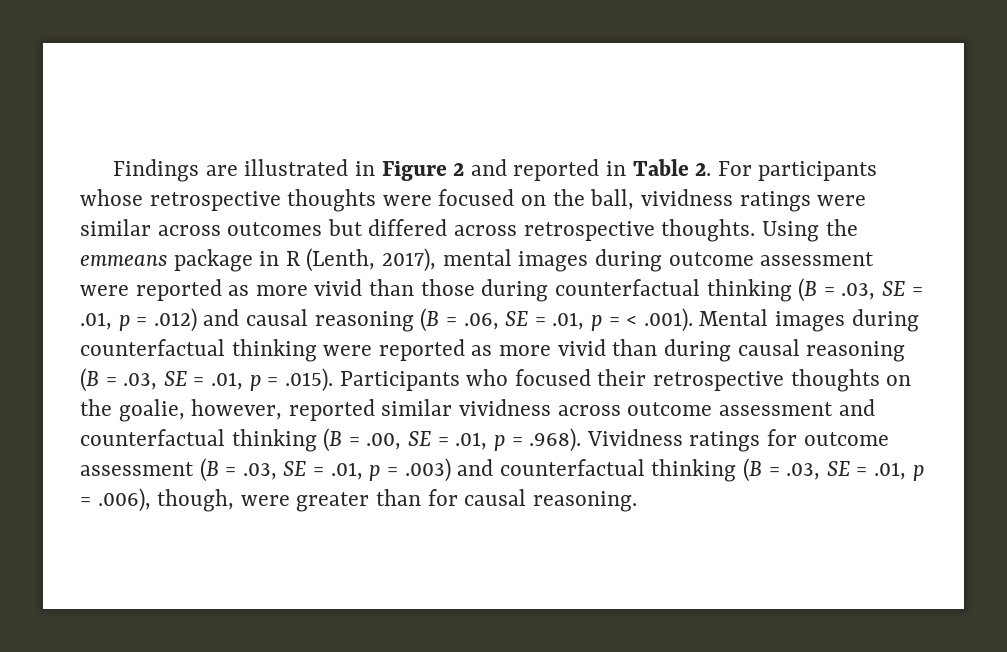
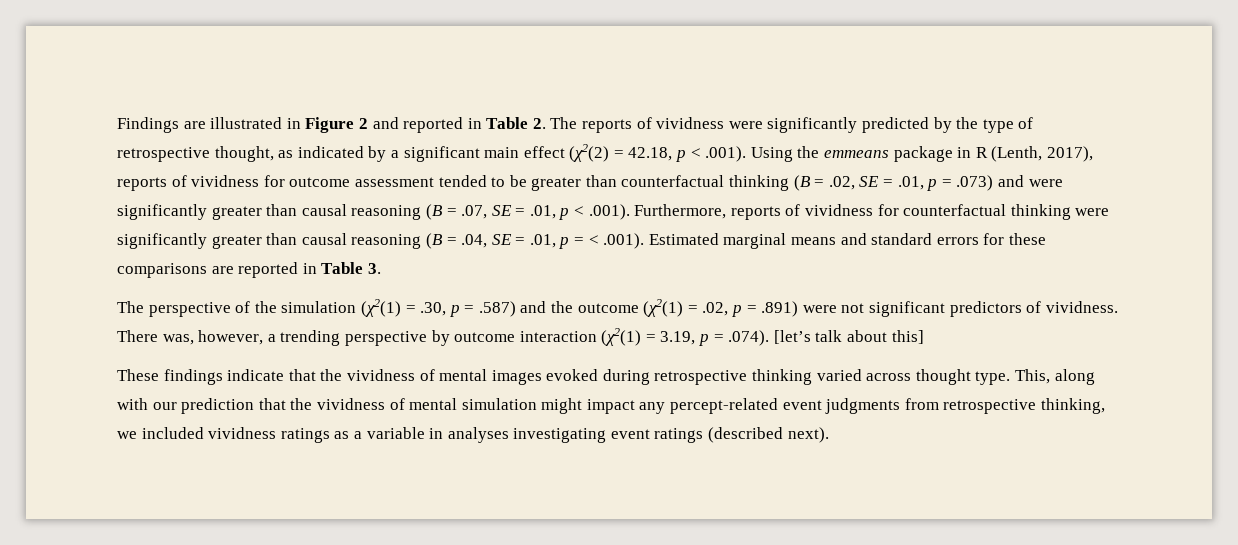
[717,161,878,181] [80,189,867,212] [80,219,756,242] For participants whose retrospective thoughts were focused on the ball, vividness ratings were similar across outcomes but differed across retrospective thoughts. -> [550,117,1034,133] [117,144,747,162] The reports of vividness were significantly predicted by the type of retrospective thought, as indicated by a significant main effect (χ2(2) = 42.18, p < .001).
[442,249,875,272] [80,278,923,302] [80,308,499,332] mental images during outcome assessment were reported as more vivid than those during counterfactual thinking (B = .03, SE = .01, p = .012) and causal reasoning (B = .06, -> [117,175,1063,191] [117,204,1110,220] [117,233,488,249] reports of vividness for outcome assessment tended to be greater than counterfactual thinking (B = .02, SE = .01, p = .073) and were significantly greater than causal reasoning (B = .07, SE = .01, p < .001). Furthermore, reports of vividness for counterfactual thinking were significantly greater than causal reasoning (B = .04,
[699,309,919,332] [80,339,906,362] [80,368,912,392] [80,399,875,422] [80,428,889,452] [80,458,924,482] [80,488,637,512] Mental images during counterfactual thinking were reported as more vivid than during causal reasoning (B = .03, SE = .01, p = .015). Participants who focused their retrospective thoughts on the goalie, however, reported similar vividness across outcome assessment and counterfactual thinking (B = .00, SE = .01, p = .968). Vividness ratings for outcome assessment (B = .03, SE = .01, p = .003) and counterfactual thinking (B = .03, SE = .01, p = .006), though, were greater than for causal reasoning. -> [648,233,1046,249] [117,262,381,278] [117,299,1118,317] [117,328,924,346] [117,369,1095,385] [117,398,1106,414] [117,427,829,443] Estimated marginal means and standard errors for these comparisons are reported in Table 3. // The perspective of the simulation (χ2(1) = .30, p = .587) and the outcome (χ2(1) = .02, p = .891) were not significant predictors of vividness. There was, however, a trending perspective by outcome interaction (χ2(1) = 3.19, p = .074). [let’s talk about this] // These findings indicate that the vividness of mental images evoked during retrospective thinking varied across thought type. This, along with our prediction that the vividness of mental simulation might impact any percept-related event judgments from retrospective thinking, we included vividness ratings as a variable in analyses investigating event ratings (described next).

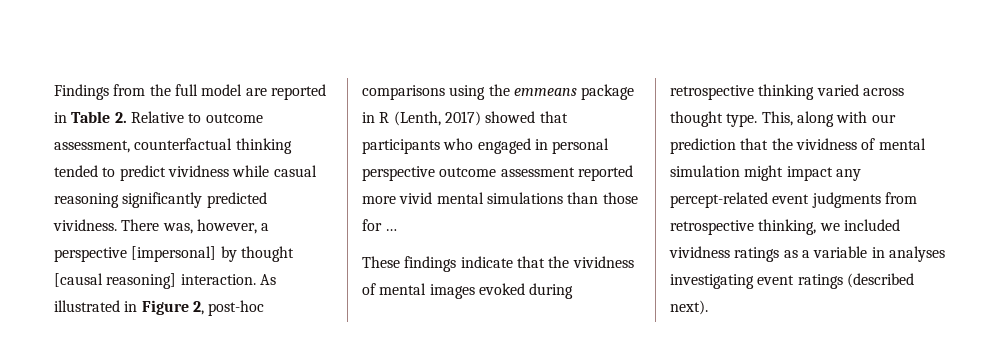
[183,117,1034,133] [117,144,793,162] are illustrated in Figure 2 and reported in Table 2. The reports of vividness were significantly predicted by the type of retrospective thought, as indicated by a significant main effect (χ2(2) = 42.18, p < .001). Using -> [113,84,326,100] [54,111,263,123] [54,138,292,154] [54,165,317,181] [54,192,267,208] [53,219,270,234] [54,246,294,262] [54,273,276,289] [54,300,265,316] [362,85,486,100] from the full model are reported in Table 2. Relative to outcome assessment, counterfactual thinking tended to predict vividness while casual reasoning significantly predicted vividness. There was, however, a perspective [impersonal] by thought [causal reasoning] interaction. As illustrated in Figure 2, post-hoc comparisons using
[1046,146,1093,162] [117,175,1063,191] [117,204,1110,220] [117,233,1046,249] [117,262,381,278] [117,299,1118,317] [117,328,924,346] 2017), reports of vividness for outcome assessment tended to be greater than counterfactual thinking (B = .02, SE = .01, p = .073) and were significantly greater than causal reasoning (B = .07, SE = .01, p < .001). Furthermore, reports of vividness for counterfactual thinking were significantly greater than causal reasoning (B = .04, SE = .01, p = < .001). Estimated marginal means and standard errors for these comparisons are reported in Table 3. // The perspective of the simulation (χ2(1) = .30, p = .587) and the outcome (χ2(1) = .02, p = .891) were not significant predictors of vividness. There was, however, a trending perspective by outcome interaction (χ2(1) = 3.19, p = .074). [let’s talk about this] -> [444,111,568,126] [362,138,610,154] [362,165,633,181] [362,192,638,204] [362,219,398,231] 2017) showed that participants who engaged in personal perspective outcome assessment reported more vivid mental simulations than those for …

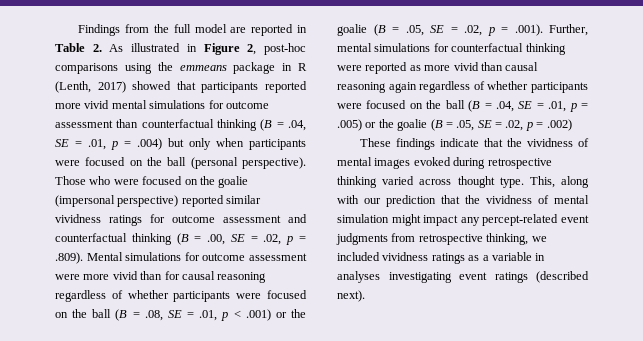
[130,111,263,123] [54,138,292,154] [54,165,317,181] [54,192,267,208] [53,219,270,234] [54,246,294,262] [54,273,256,289] Relative to outcome assessment, counterfactual thinking tended to predict vividness while casual reasoning significantly predicted vividness. There was, however, a perspective [impersonal] by thought [causal reasoning] interaction. -> (102, 48) none
[443,138,610,154] [362,166,575,181] who engaged in personal perspective outcome assessment -> (259, 87) none
[567,192,638,204] [362,219,398,231] than those for … -> [208,100,269,109] [55,119,307,131] [55,138,306,150] [55,157,306,169] [55,176,249,188] [55,195,262,207] [55,214,307,226] [55,233,306,245] [55,252,307,264] [55,271,267,283] [55,290,307,302] [55,309,307,321] [337,24,588,36] [337,43,566,55] [337,62,539,74] [337,81,588,93] [337,100,588,112] [337,119,572,131] for outcome assessment than counterfactual thinking (B = .04, SE = .01, p = .004) but only when participants were focused on the ball (personal perspective). Those who were focused on the goalie (impersonal perspective) reported similar vividness ratings for outcome assessment and counterfactual thinking (B = .00, SE = .02, p = .809). Mental simulations for outcome assessment were more vivid than for causal reasoning regardless of whether participants were focused on the ball (B = .08, SE = .01, p < .001) or the goalie (B = .05, SE = .02, p = .001). Further, mental simulations for counterfactual thinking were reported as more vivid than causal reasoning again regardless of whether participants were focused on the ball (B = .04, SE = .01, p = .005) or the goalie (B = .05, SE = .02, p = .002)

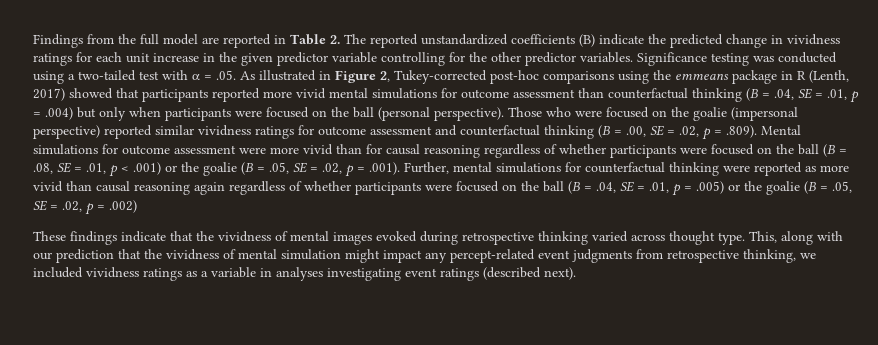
(102, 48) none -> [344,34,840,48] [33,52,837,66] [33,70,236,84] The reported unstandardized coefficients (B) indicate the predicted change in vividness ratings for each unit increase in the given predictor variable controlling for the other predictor variables. Significance testing was conducted using a two-tailed test with α = .05.
(257, 49) none -> [394,70,487,84] Tukey-corrected

